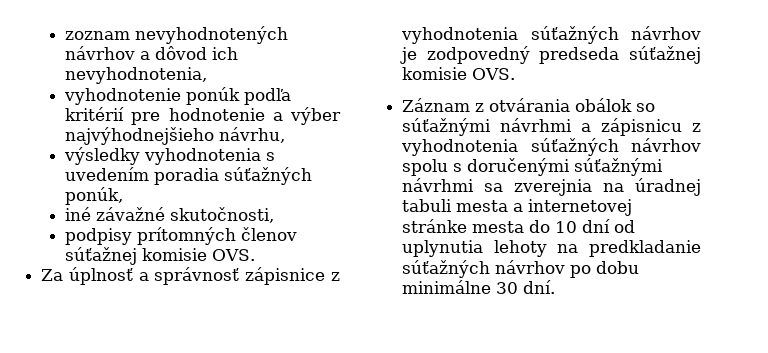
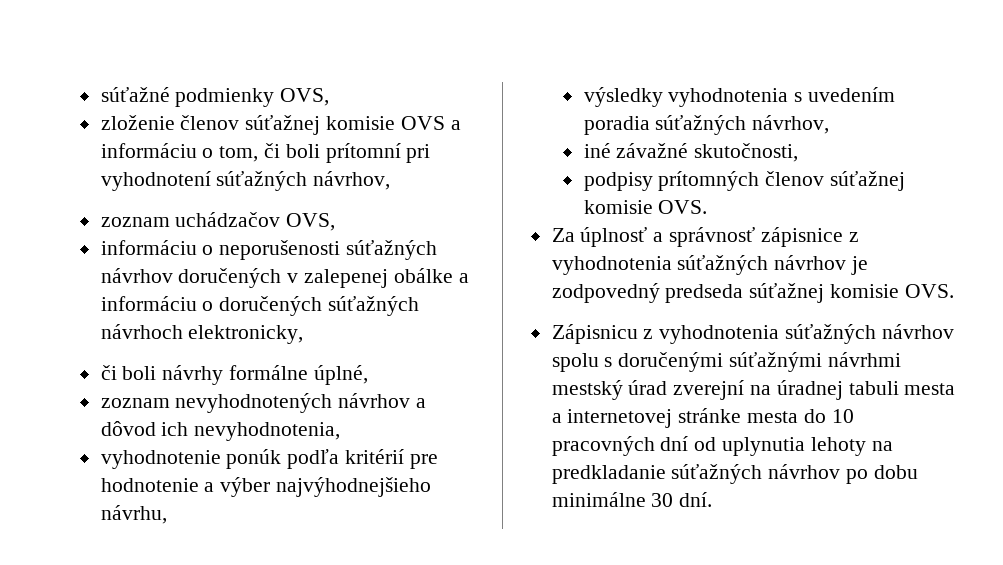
(65, 35) none -> [100,87,330,107] [100,115,461,135] [100,143,431,163] [100,171,391,191] [100,212,336,231] [100,240,438,260] [100,268,469,288] [100,296,420,316] [100,324,304,344] [100,365,368,385] súťažné podmienky OVS, // zloženie členov súťažnej komisie OVS a informáciu o tom, či boli prítomní pri vyhodnotení súťažných návrhov, // zoznam uchádzačov OVS, // informáciu o neporušenosti súťažných návrhov doručených v zalepenej obálke a informáciu o doručených súťažných návrhoch elektronicky, // či boli návrhy formálne úplné, //
[65,187,124,205] ponúk, -> [752,115,830,134] návrhov,
[402,98,656,112] [402,118,683,136] Záznam z otvárania obálok so súťažnými návrhmi a zápisnicu -> [551,324,638,344] Zápisnicu
[484,179,593,196] sa zverejnia -> [551,380,745,400] mestský úrad zverejní
(578, 227) none -> [551,436,655,456] pracovných

